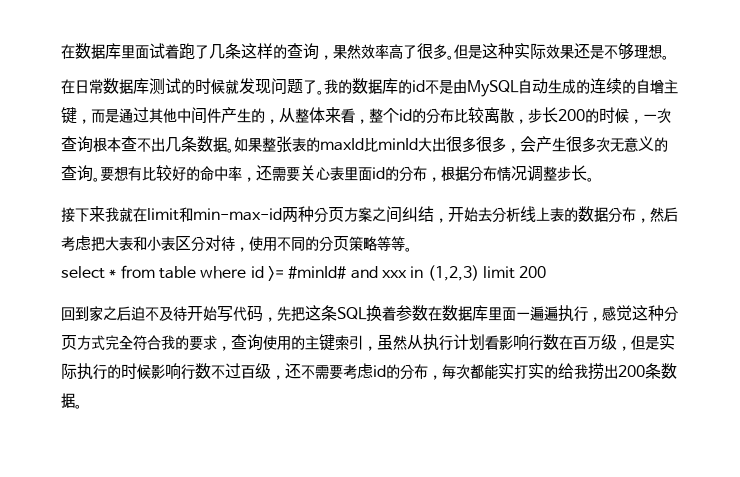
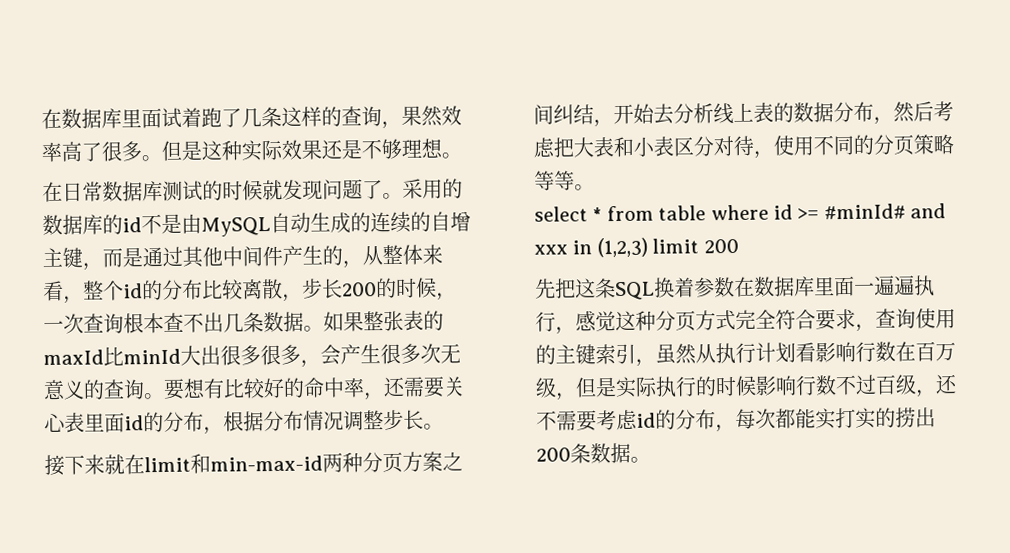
[324,79,338,94] 我 -> [402,178,443,199] 采用
[105,207,119,222] 我 -> (105, 464) none
[61,305,277,322] 回到家之后迫不及待开始写代码， -> (739, 246) none
[161,335,189,350] 我的 -> (816, 319) none
[558,363,588,379] 给我 -> (896, 417) none

